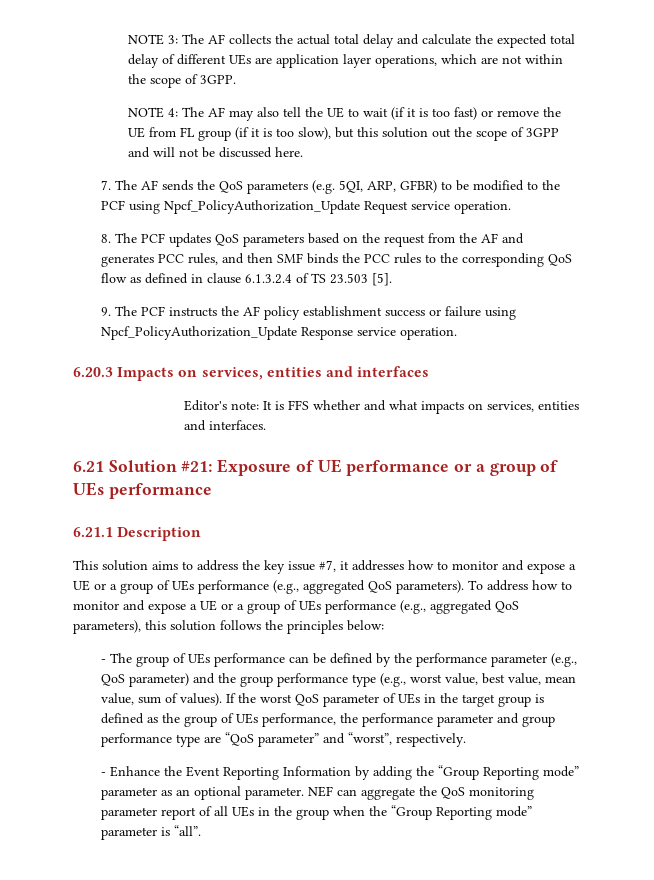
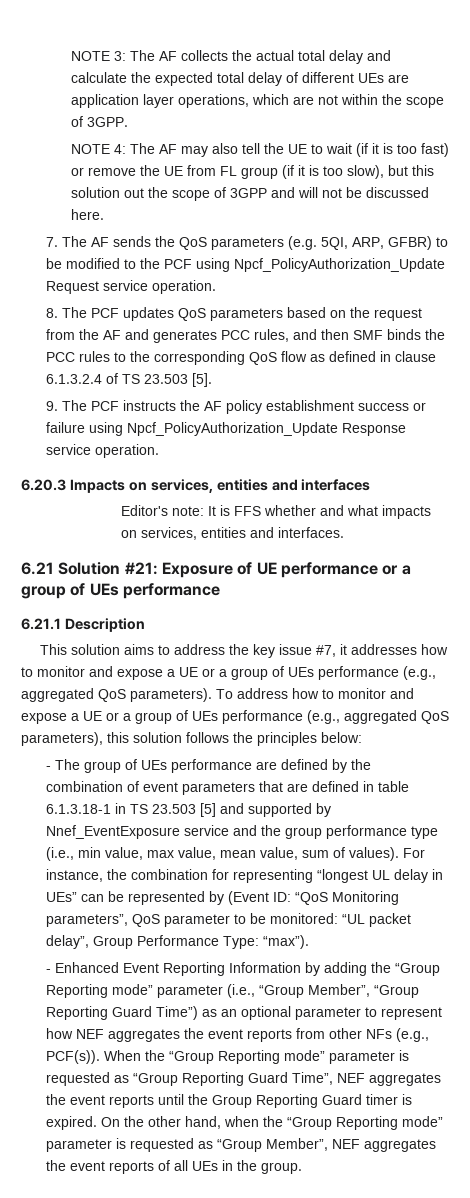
[288,653,326,664] can be -> [255,761,277,770] are
[415,653,577,667] [100,673,189,687] performance parameter (e.g., QoS parameter) -> [45,781,409,795] [45,803,331,817] [45,825,229,839] combination of event parameters that are defined in table 6.1.3.18-1 in TS 23.503 [5] and supported by Nnef_EventExposure service
[379,673,505,687] (e.g., worst value, best -> [45,847,174,861] (i.e., min value, max
[225,693,544,707] [100,713,555,727] [100,732,466,747] [100,766,182,777] If the worst QoS parameter of UEs in the target group is defined as the group of UEs performance, the performance parameter and group performance type are “QoS parameter” and “worst”, respectively. // - Enhance the -> [402,848,425,858] [45,869,443,883] [45,891,399,905] [45,913,411,927] [45,935,309,949] [45,962,119,973] For instance, the combination for representing “longest UL delay in UEs” can be represented by (Event ID: “QoS Monitoring parameters”, QoS parameter to be monitored: “UL packet delay”, Group Performance Type: “max”). // - Enhanced
[160,786,534,800] [100,806,329,820] as an optional parameter. NEF can aggregate the QoS monitoring parameter report of all UEs in the group -> [226,984,419,998] [45,1006,442,1020] [45,1028,429,1042] [45,1050,409,1064] [45,1072,441,1086] [45,1094,412,1108] [45,1116,221,1130] (i.e., “Group Member”, “Group Reporting Guard Time”) as an optional parameter to represent how NEF aggregates the event reports from other NFs (e.g., PCF(s)). When the “Group Reporting mode” parameter is requested as “Group Reporting Guard Time”, NEF aggregates the event reports until the Group Reporting Guard timer is expired. On the other hand,
[173,825,201,836] “all”. -> [129,1138,436,1152] [45,1160,302,1174] requested as “Group Member”, NEF aggregates the event reports of all UEs in the group.

